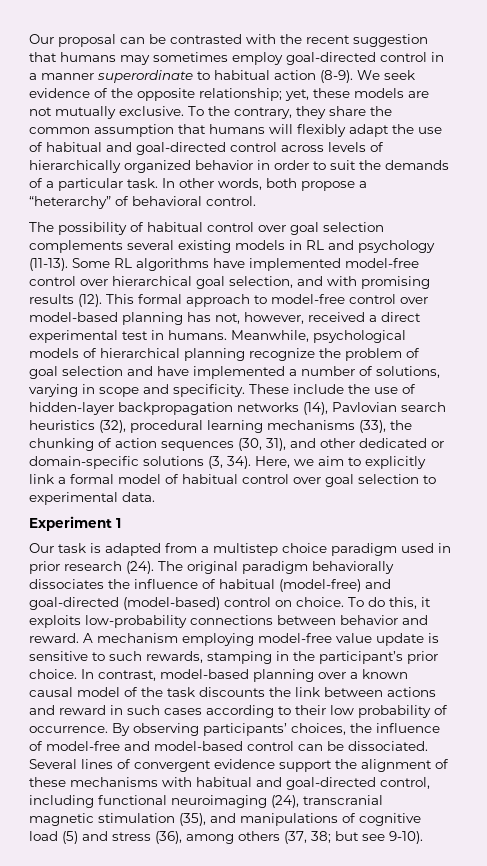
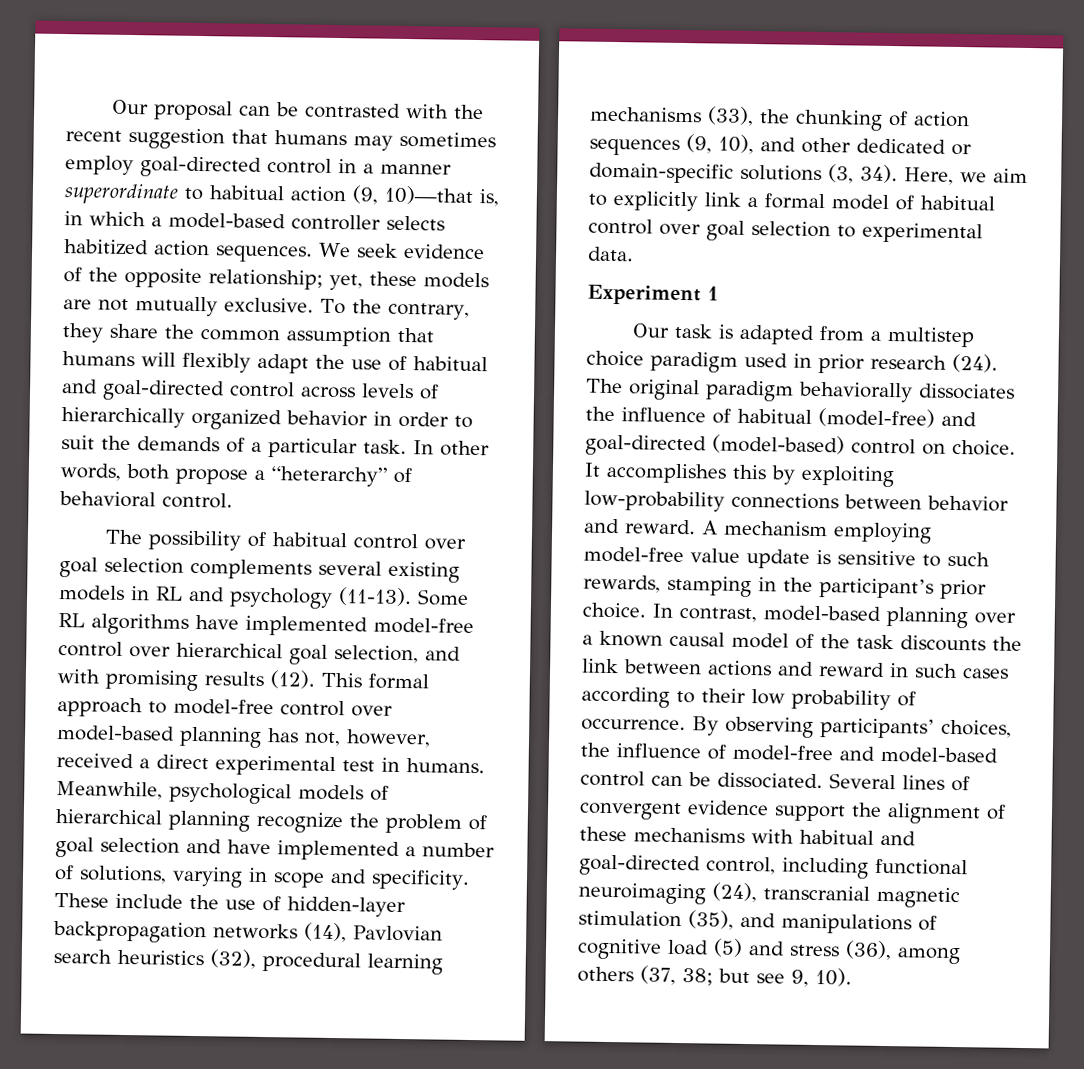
[320,70,353,83] (8-9). -> [352,185,499,207] [64,211,445,231] [64,239,313,263] (9, 10)—that is, in which a model-based controller selects habitized action sequences.
[238,438,286,451] (30, 31), -> [686,134,754,155] (9, 10),
[348,597,431,609] [29,615,81,628] To do this, it exploits -> [584,462,895,488] It accomplishes this by exploiting
[389,831,423,844] 9-10). -> [791,968,852,987] 9, 10).

